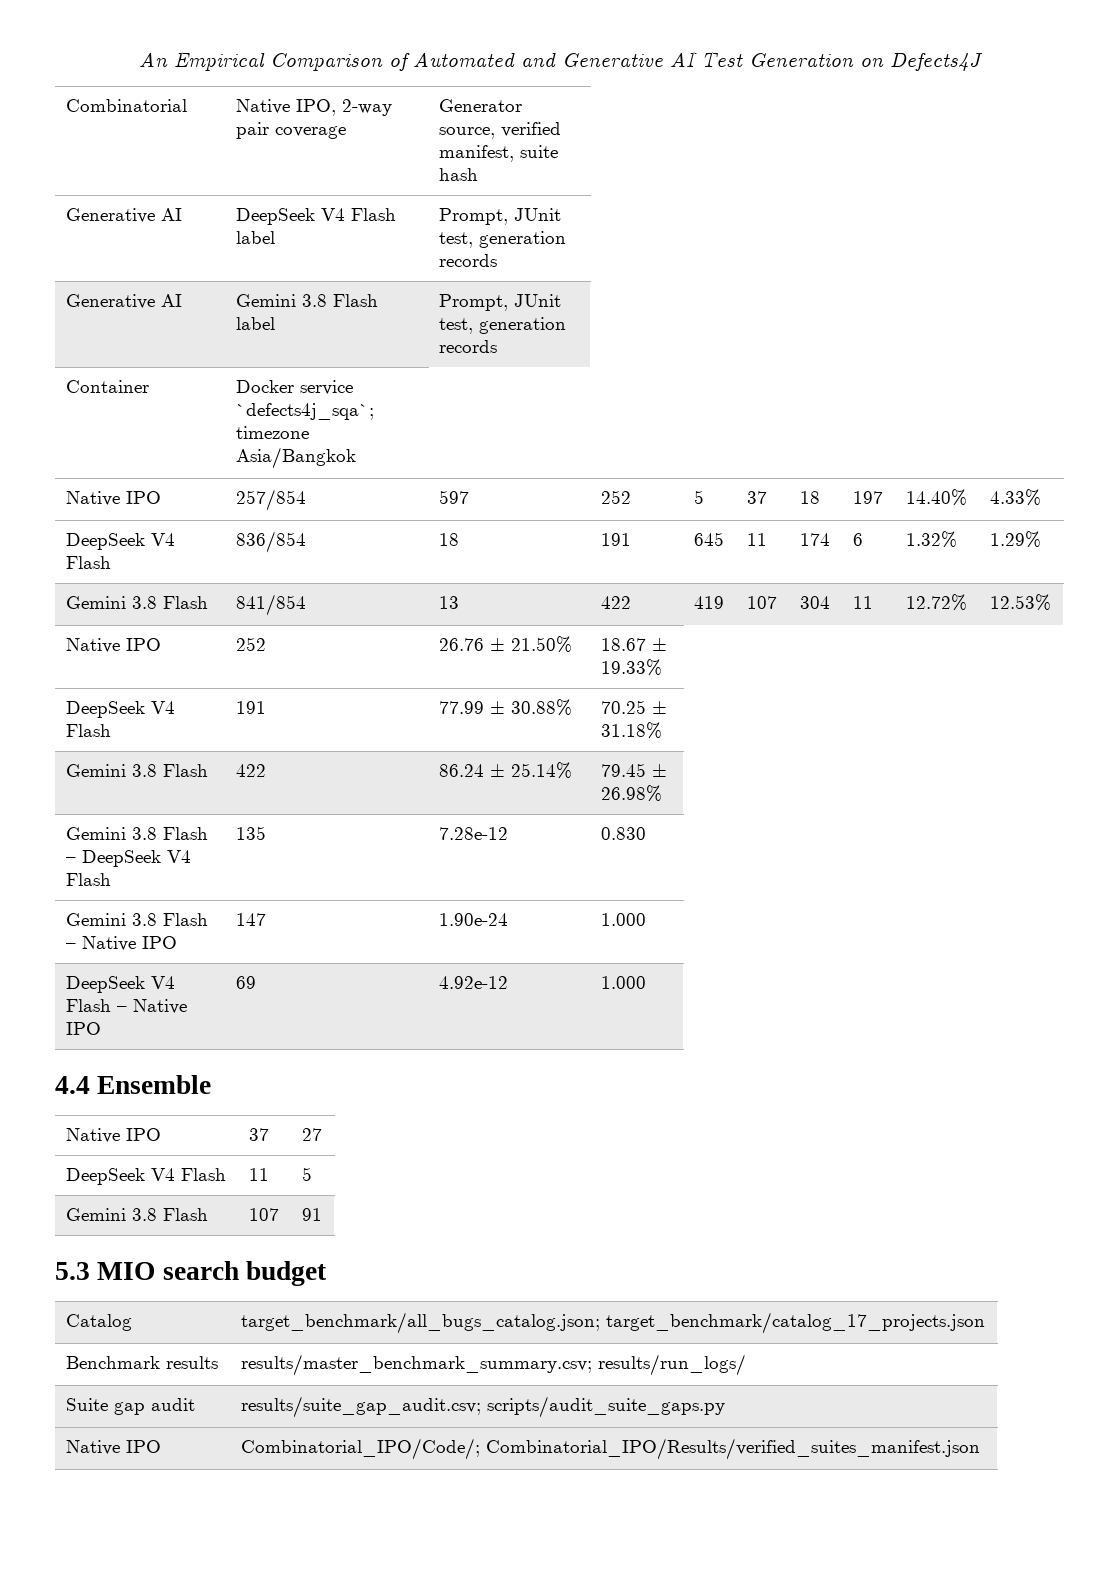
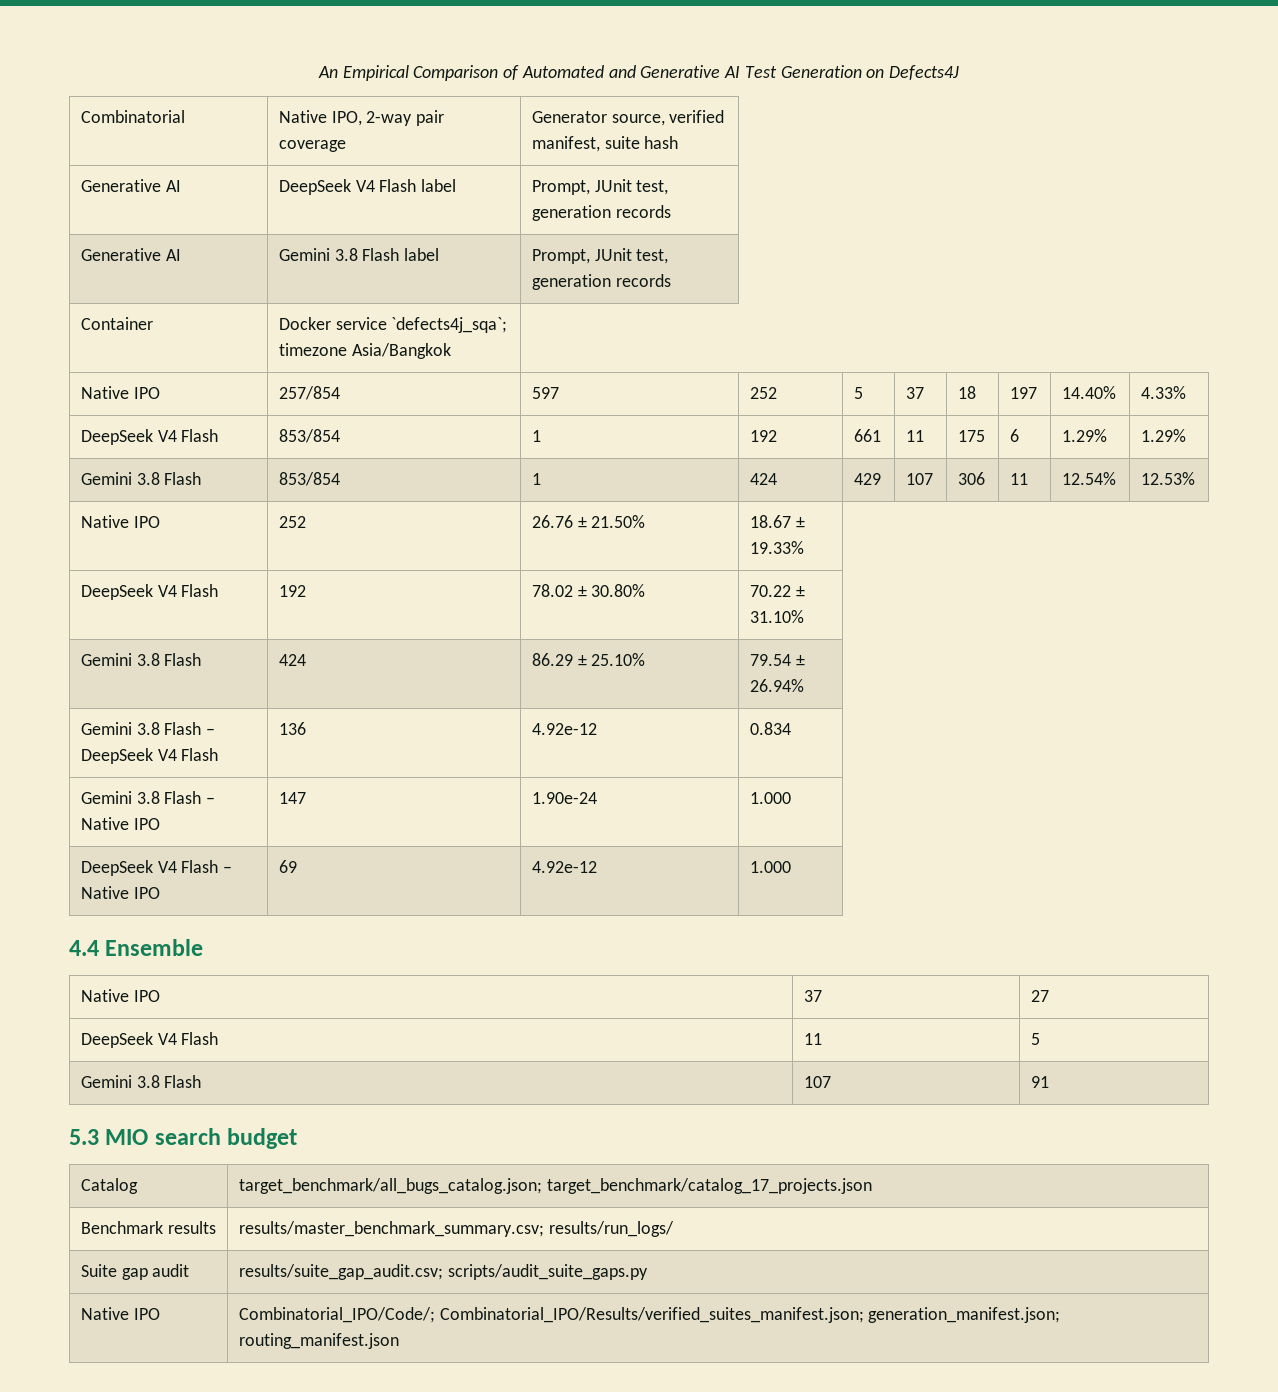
[235,531,306,553] [438,533,459,546] [600,533,631,546] [693,532,724,546] [746,533,767,546] [799,533,830,546] 836/854 | 18 | 191 | 645 | 11 | 174 -> [278,429,340,443] [531,430,541,442] [749,430,777,442] [853,429,881,442] [905,430,924,442] [957,430,985,442] 853/854 | 1 | 192 | 661 | 11 | 175
[905,531,957,548] 1.32% -> [1061,429,1107,442] 1.29%
[235,594,306,616] [438,596,459,609] [600,596,631,609] [693,596,724,609] [746,596,777,609] [799,596,830,609] [852,596,873,609] [905,594,967,611] 841/854 | 13 | 422 | 419 | 107 | 304 | 11 | 12.72% -> [278,472,340,486] [531,473,541,485] [749,473,777,485] [853,473,881,485] [905,473,933,485] [957,472,985,485] [1009,473,1028,485] [1061,472,1116,485] 853/854 | 1 | 424 | 429 | 107 | 306 | 11 | 12.54%
[235,701,266,714] [438,699,572,716] [600,700,667,714] [600,722,662,739] [65,764,208,777] [235,764,266,777] [438,762,572,779] [600,763,667,777] [600,785,662,802] 191 | 77.99 ± 30.88% | 70.25 ± 31.18% // Gemini 3.8 Flash | 422 | 86.24 ± 25.14% | 79.45 ± 26.98% -> [278,585,306,597] [531,584,646,597] [749,585,805,597] [749,610,804,623] [80,653,202,666] [278,654,306,666] [531,653,646,666] [749,654,805,666] [749,679,804,692] 192 | 78.02 ± 30.80% | 70.22 ± 31.10% // Gemini 3.8 Flash | 424 | 86.29 ± 25.10% | 79.54 ± 26.94%
[235,826,266,840] [438,827,508,840] [600,827,646,840] 135 | 7.28e-12 | 0.830 -> [278,722,306,735] [531,723,597,735] [749,722,791,735] 136 | 4.92e-12 | 0.834
[485,1438,980,1460] Combinatorial_IPO/Results/verified_suites_manifest.json -> [439,1307,1061,1323] [238,1333,399,1349] Combinatorial_IPO/Results/verified_suites_manifest.json; generation_manifest.json; routing_manifest.json

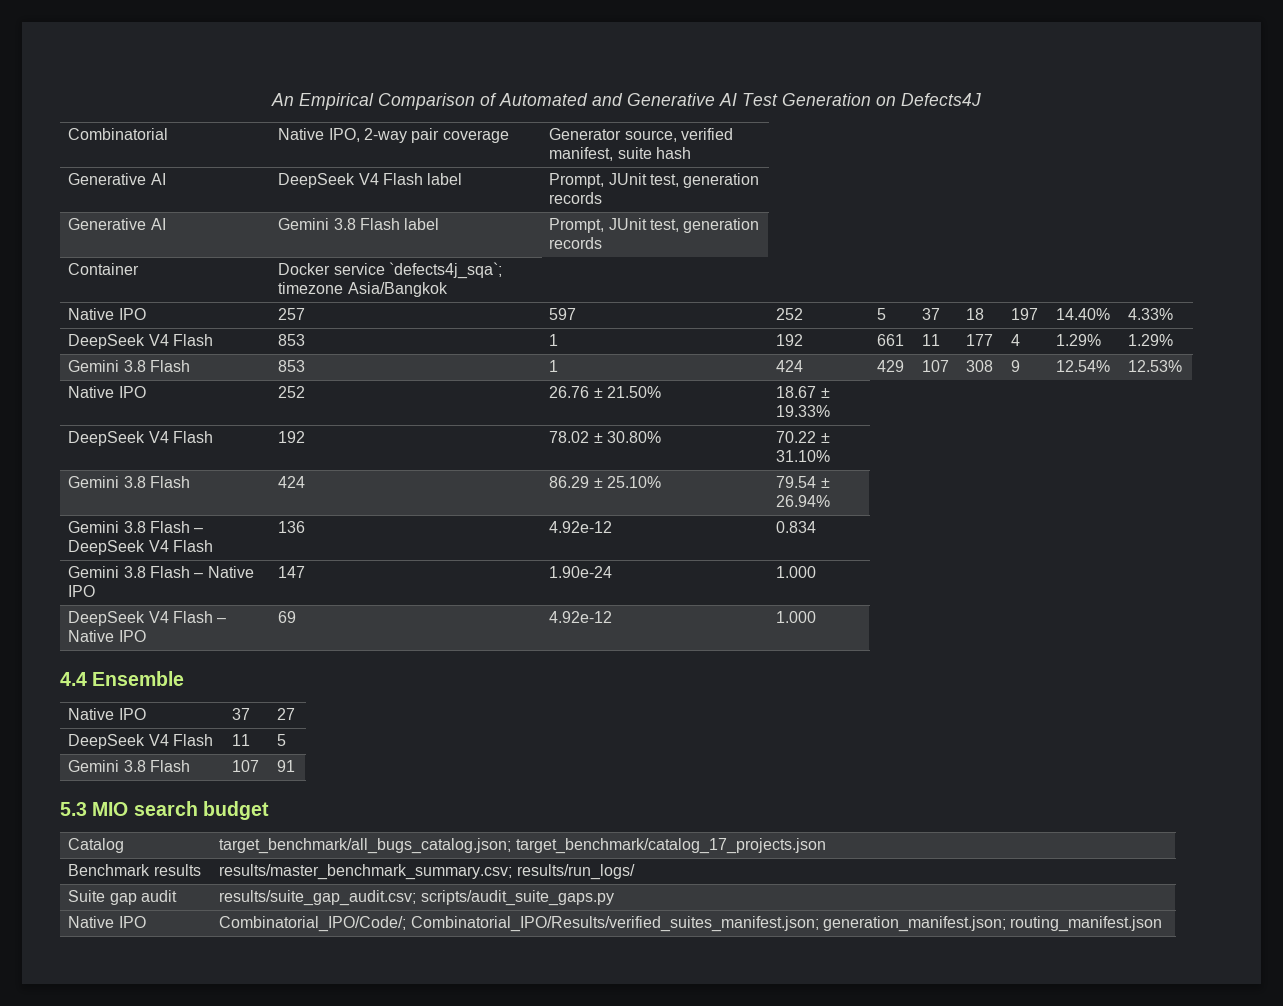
[278,386,340,400] 257/854 -> [278,308,306,320] 257
[278,429,340,443] 853/854 -> [278,334,306,346] 853
[957,430,985,442] [1009,429,1019,442] 175 | 6 -> [966,334,994,346] [1011,334,1021,346] 177 | 4
[278,472,340,486] 853/854 -> [278,360,306,372] 853
[957,472,985,485] [1009,473,1028,485] 306 | 11 -> [966,360,994,372] [1011,360,1021,372] 308 | 9

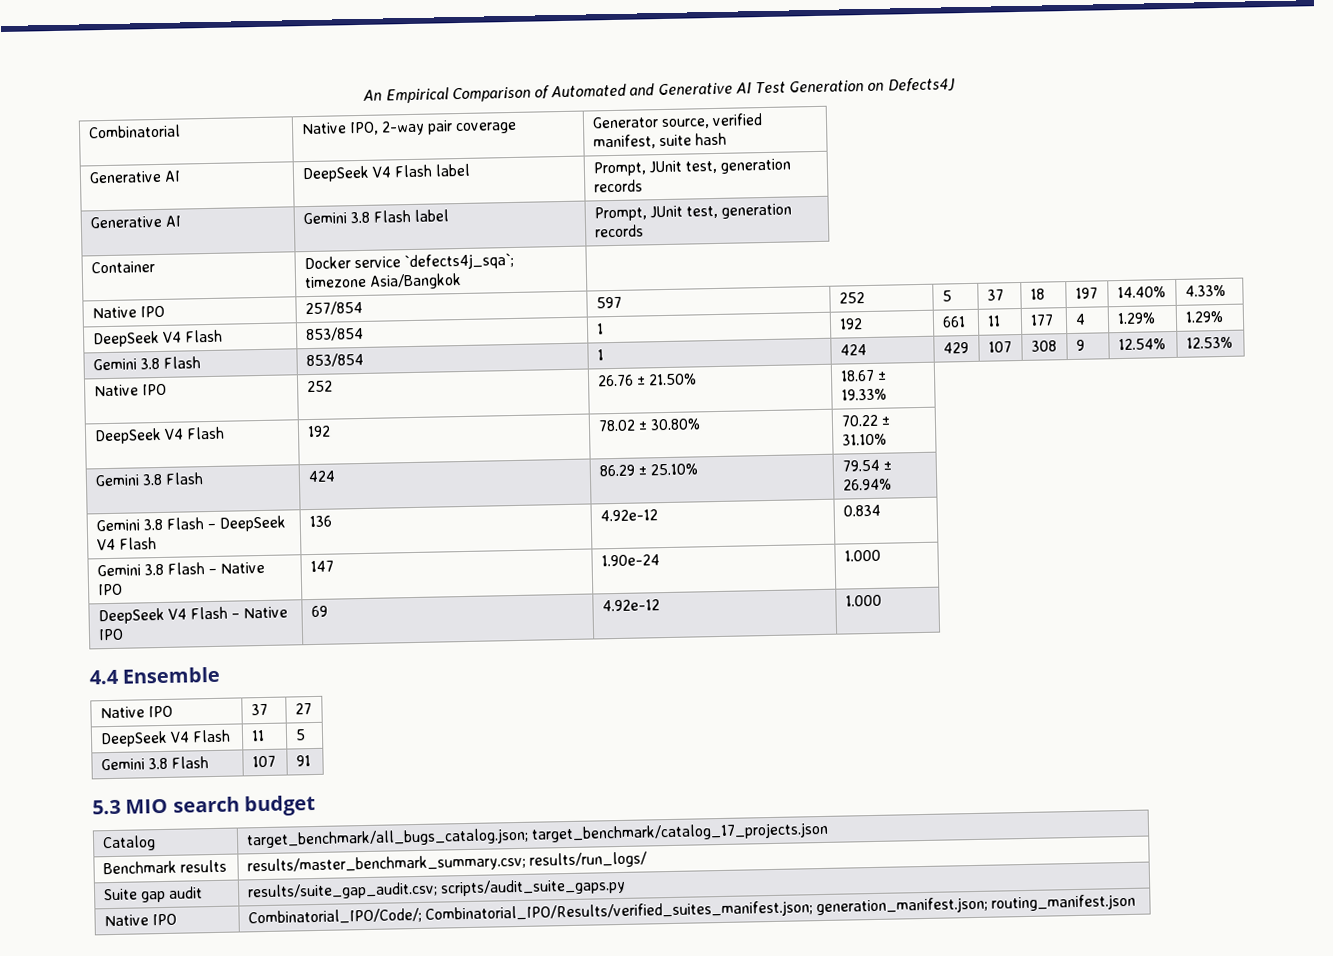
[278,308,306,320] 257 -> [304,300,363,316] 257/854
[278,334,306,346] 853 -> [304,326,364,342] 853/854
[278,360,306,372] 853 -> [305,352,364,368] 853/854

